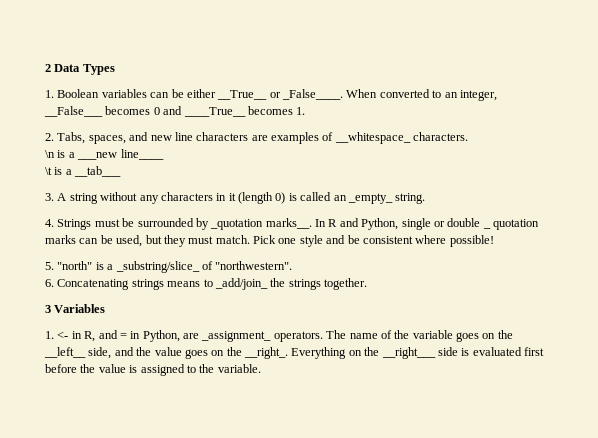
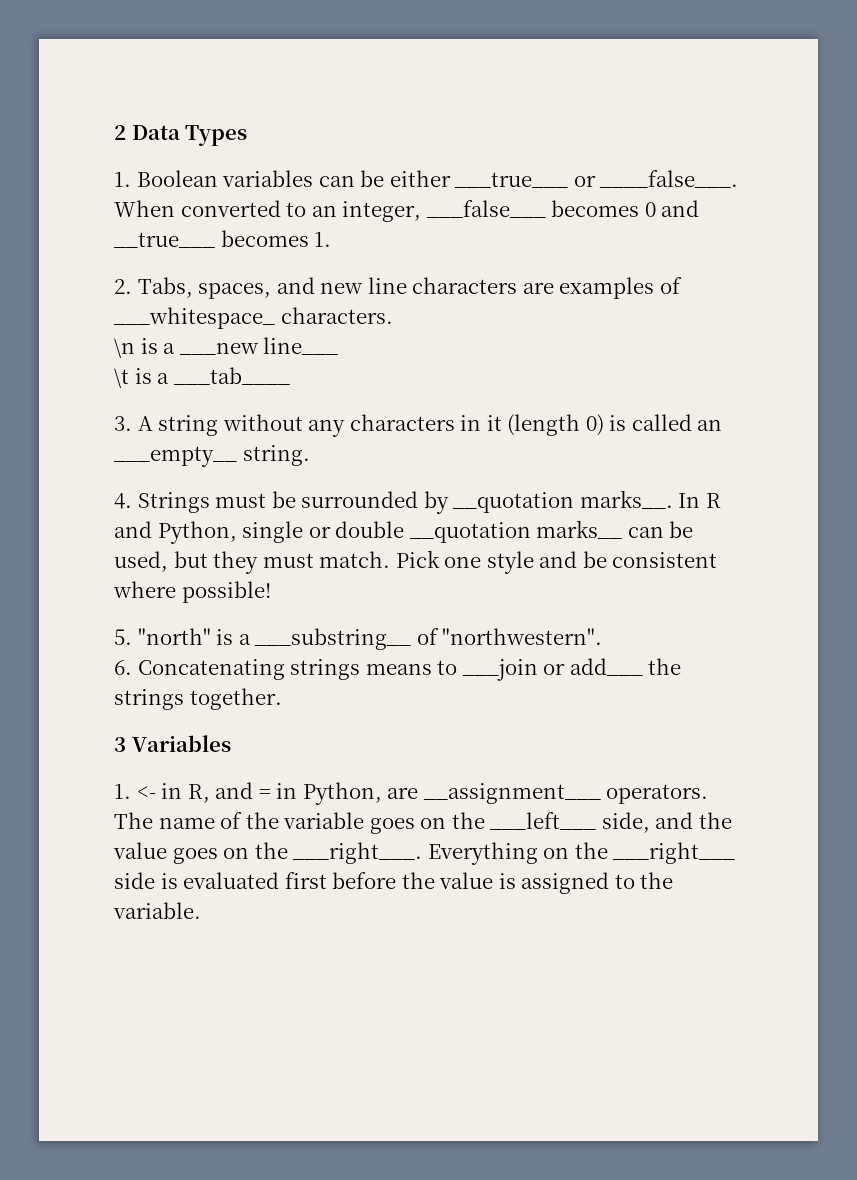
[217,89,343,100] __True__ or _False____. -> [454,170,739,188] ___true___ or ____false___.
[44,106,103,117] __False___ -> [425,200,546,218] ___false___
[183,107,246,117] ____True__ -> [113,232,215,248] __true___
[334,132,411,144] __whitespace_ -> [113,307,275,329] ___whitespace_
[120,149,164,160] line____ -> [263,337,339,355] line___
[74,166,122,177] __tab___ -> [172,367,290,385] ___tab____
[347,193,393,204] _empty_ -> [113,446,237,467] ___empty__
[210,219,264,230] _quotation -> [452,492,575,513] __quotation
[482,219,539,230] [45,235,76,244] _ quotation marks -> [408,520,623,543] __quotation marks__
[115,261,200,273] _substring/slice_ -> [254,628,412,650] ___substring__
[214,278,268,290] _add/join_ -> [461,658,643,681] ___join or add___
[201,331,272,342] _assignment_ -> [422,783,601,804] __assignment___
[44,347,86,358] __left__ -> [489,812,597,830] ___left___
[244,347,288,359] __right_. -> [292,842,423,864] ___right___.
[381,347,436,359] __right___ -> [612,842,736,864] ___right___

